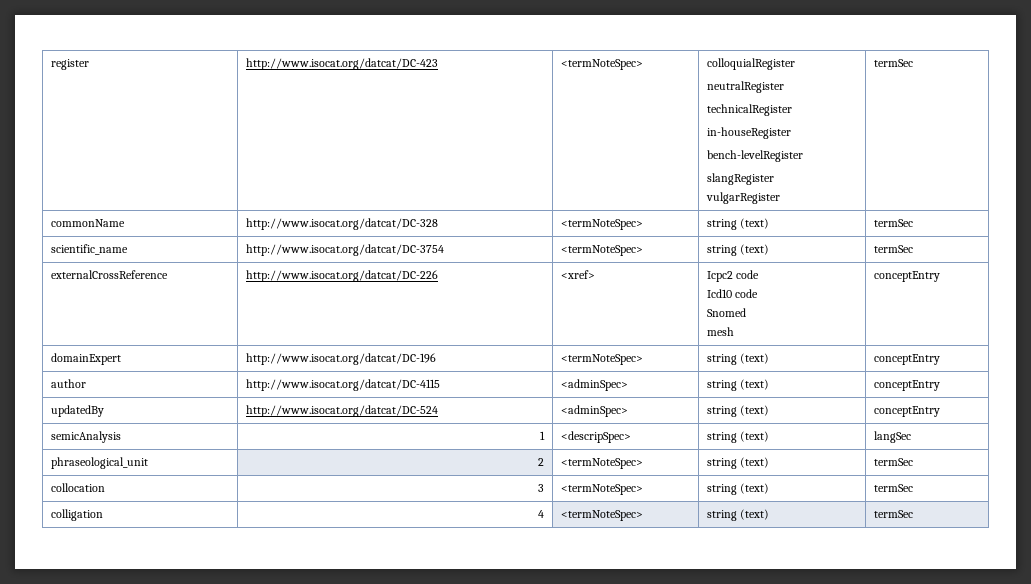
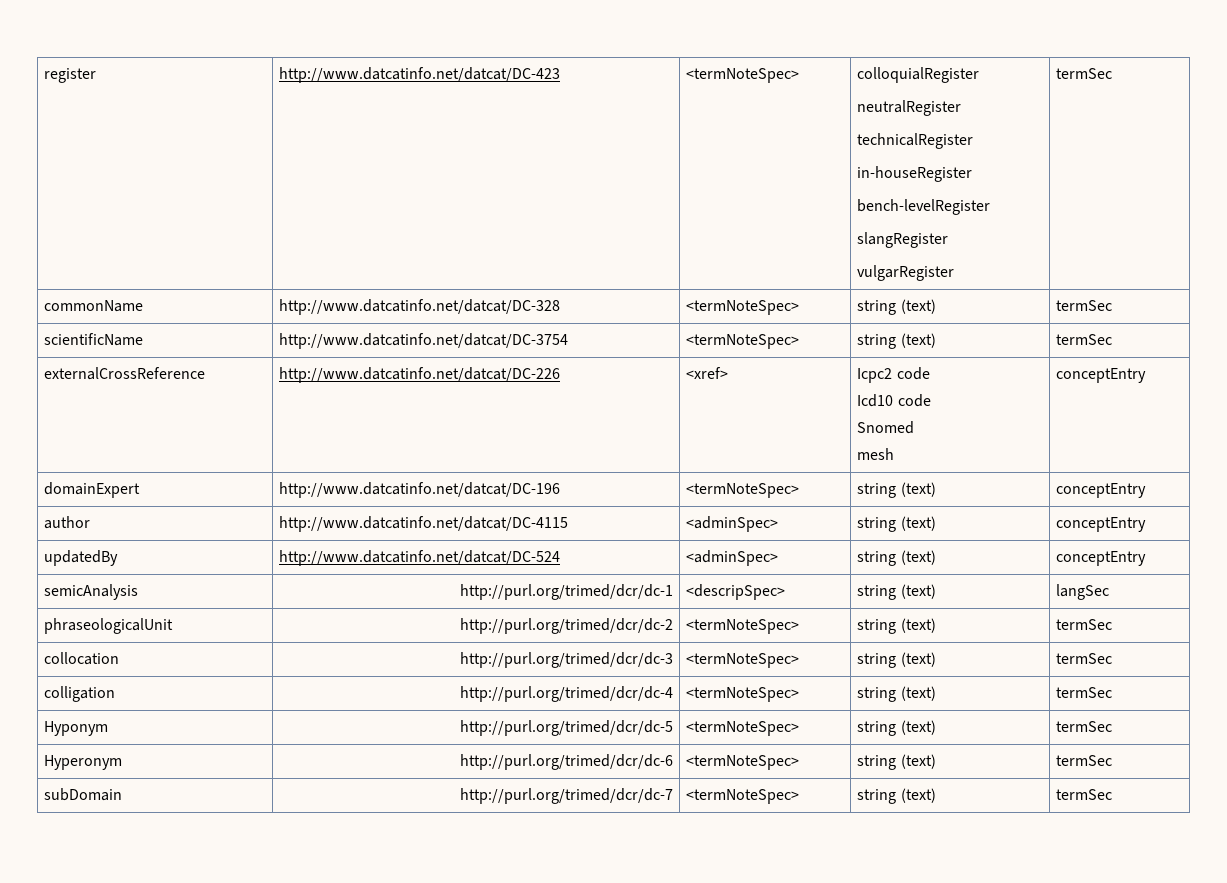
[245,58,438,70] http://www.isocat.org/datcat/DC-423 -> [279,67,561,83] http://www.datcatinfo.net/datcat/DC-423
[245,218,438,230] [560,219,643,230] [706,218,769,230] [873,219,913,227] [50,244,128,255] [245,244,444,256] http://www.isocat.org/datcat/DC-328 | <termNoteSpec> | string (text) | termSec // scientific_name | http://www.isocat.org/datcat/DC-3754 -> [279,299,561,315] [686,300,800,315] [857,299,936,315] [1056,300,1113,311] [44,333,144,346] [279,333,569,349] http://www.datcatinfo.net/datcat/DC-328 | <termNoteSpec> | string (text) | termSec // scientificName | http://www.datcatinfo.net/datcat/DC-3754
[245,270,438,282] http://www.isocat.org/datcat/DC-226 -> [279,367,561,383] http://www.datcatinfo.net/datcat/DC-226
[245,353,436,365] http://www.isocat.org/datcat/DC-196 -> [279,482,561,498] http://www.datcatinfo.net/datcat/DC-196
[245,379,440,391] http://www.isocat.org/datcat/DC-4115 -> [279,516,569,532] http://www.datcatinfo.net/datcat/DC-4115
[245,405,438,417] http://www.isocat.org/datcat/DC-524 -> [279,550,561,566] http://www.datcatinfo.net/datcat/DC-524
[540,431,546,440] 1 -> [459,584,673,600] http://purl.org/trimed/dcr/dc-1
[50,457,148,469] [538,458,545,466] phraseological_unit | 2 -> [44,618,174,634] [459,618,673,634] phraseologicalUnit | http://purl.org/trimed/dcr/dc-2
[538,484,545,492] 3 -> [459,652,673,668] http://purl.org/trimed/dcr/dc-3
[538,510,545,518] [560,510,643,521] [706,509,769,521] [873,510,913,518] 4 | <termNoteSpec> | string (text) | termSec -> [459,686,673,702] [686,687,800,702] [857,686,936,702] [1056,687,1113,698] [44,721,109,736] [459,720,673,736] [686,721,800,736] [857,720,936,736] [1056,721,1113,732] [44,755,123,770] [459,754,673,770] [686,755,800,770] [857,754,936,770] [1056,755,1113,766] [44,788,123,801] [459,788,673,804] [686,789,800,804] [857,788,936,804] [1056,789,1113,800] http://purl.org/trimed/dcr/dc-4 | <termNoteSpec> | string (text) | termSec // Hyponym | http://purl.org/trimed/dcr/dc-5 | <termNoteSpec> | string (text) | termSec // Hyperonym | http://purl.org/trimed/dcr/dc-6 | <termNoteSpec> | string (text) | termSec // subDomain | http://purl.org/trimed/dcr/dc-7 | <termNoteSpec> | string (text) | termSec

